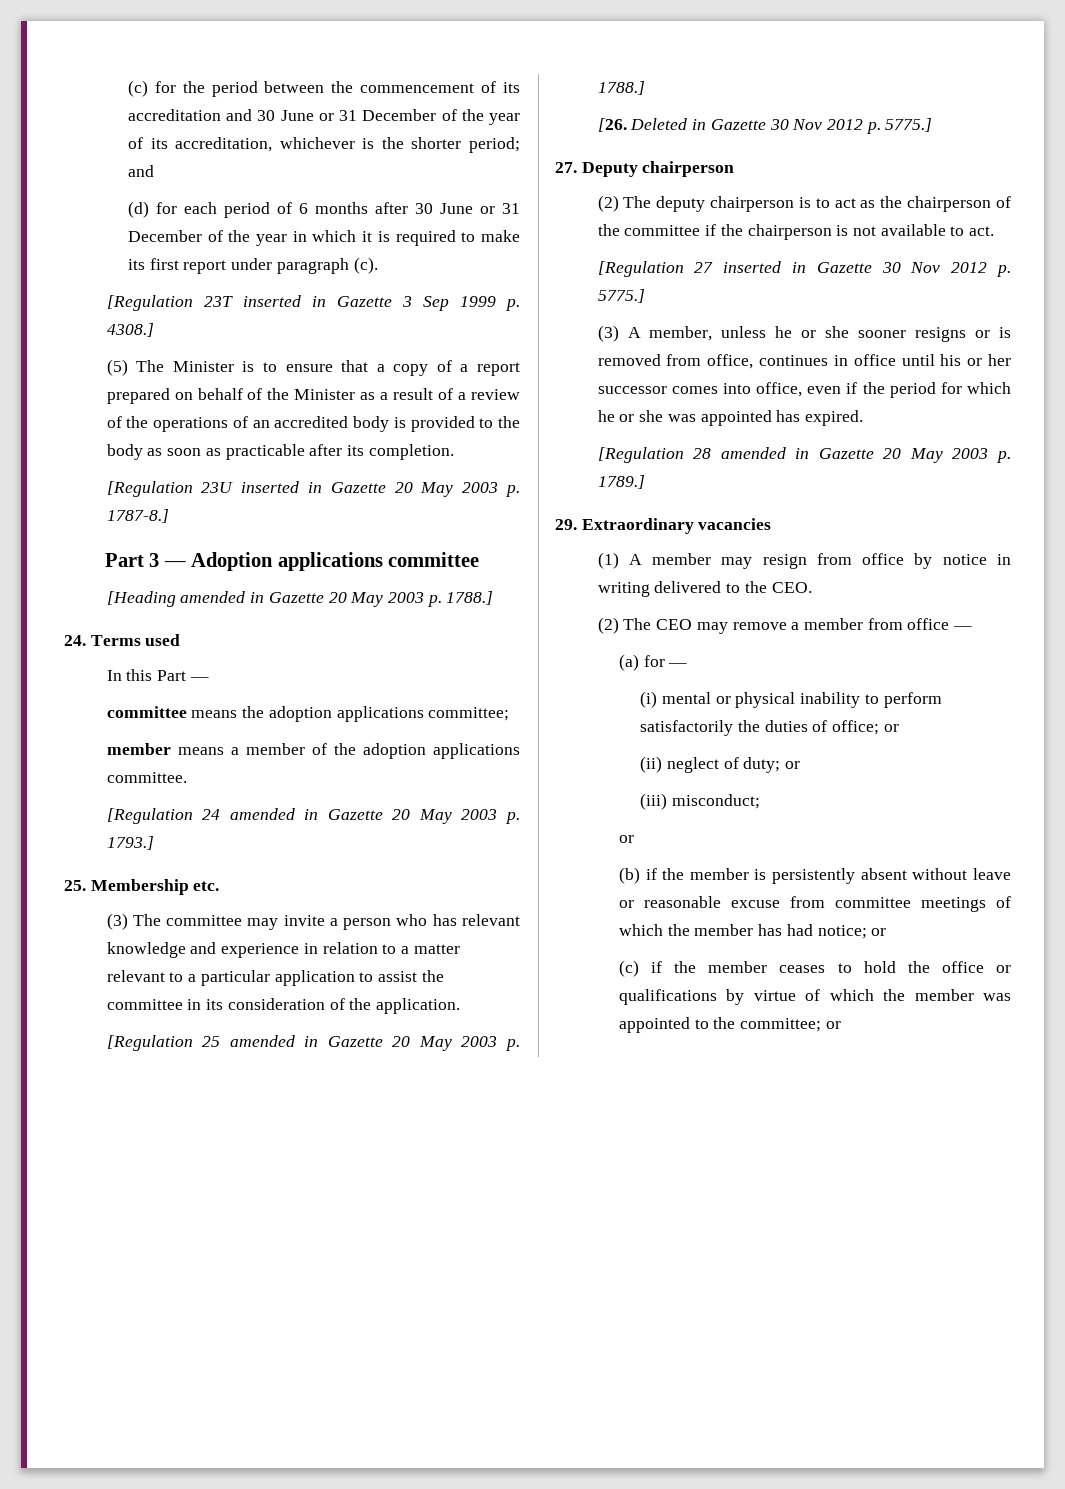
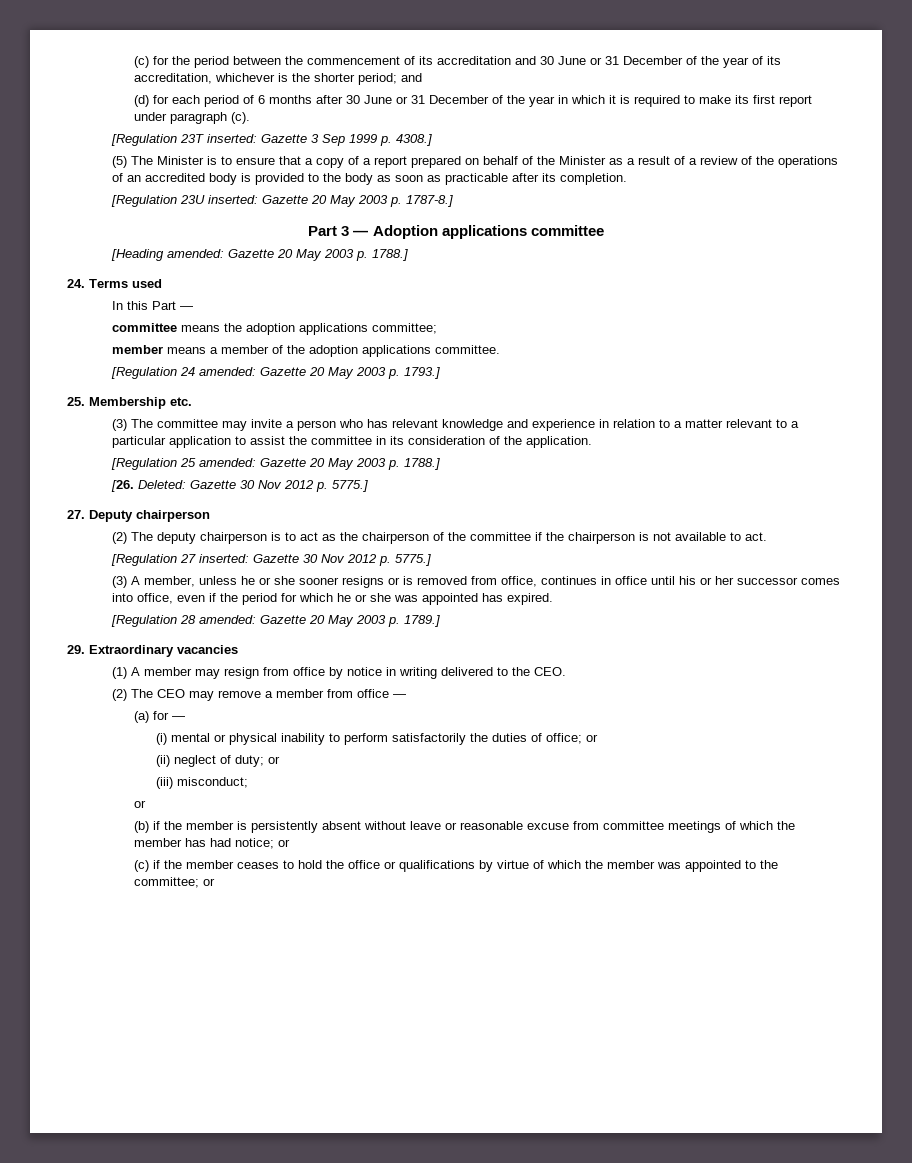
[242,295,326,307] inserted in -> [206,134,257,143] inserted:
[241,481,323,493] inserted in -> [207,195,258,204] inserted:
[180,591,265,603] amended in -> [166,249,224,258] amended:
[229,808,319,820] amended in -> [198,367,256,376] amended:
[229,1035,319,1047] amended in -> [198,458,256,467] amended:
[630,118,707,130] Deleted in -> [137,480,186,489] Deleted:
[723,261,807,273] inserted in -> [198,554,249,563] inserted:
[720,447,810,459] amended in -> [198,615,256,624] amended:

